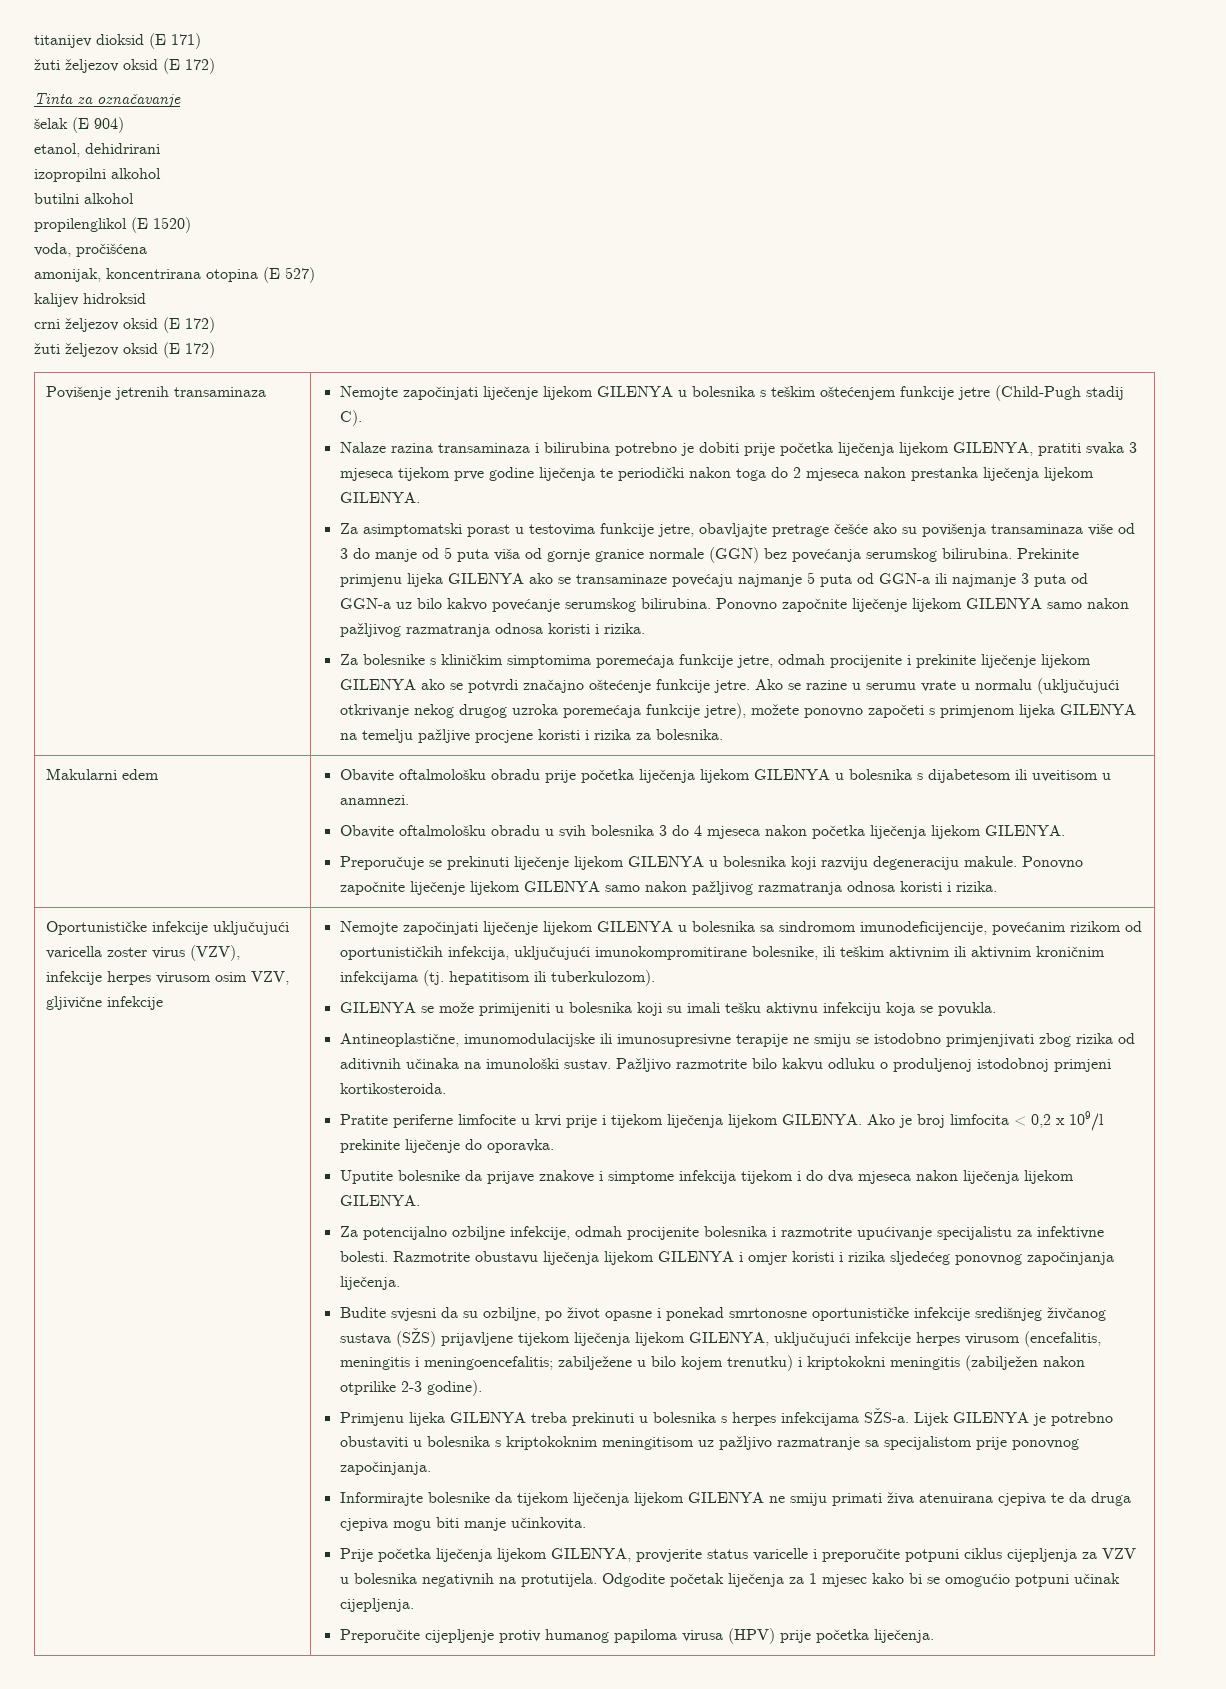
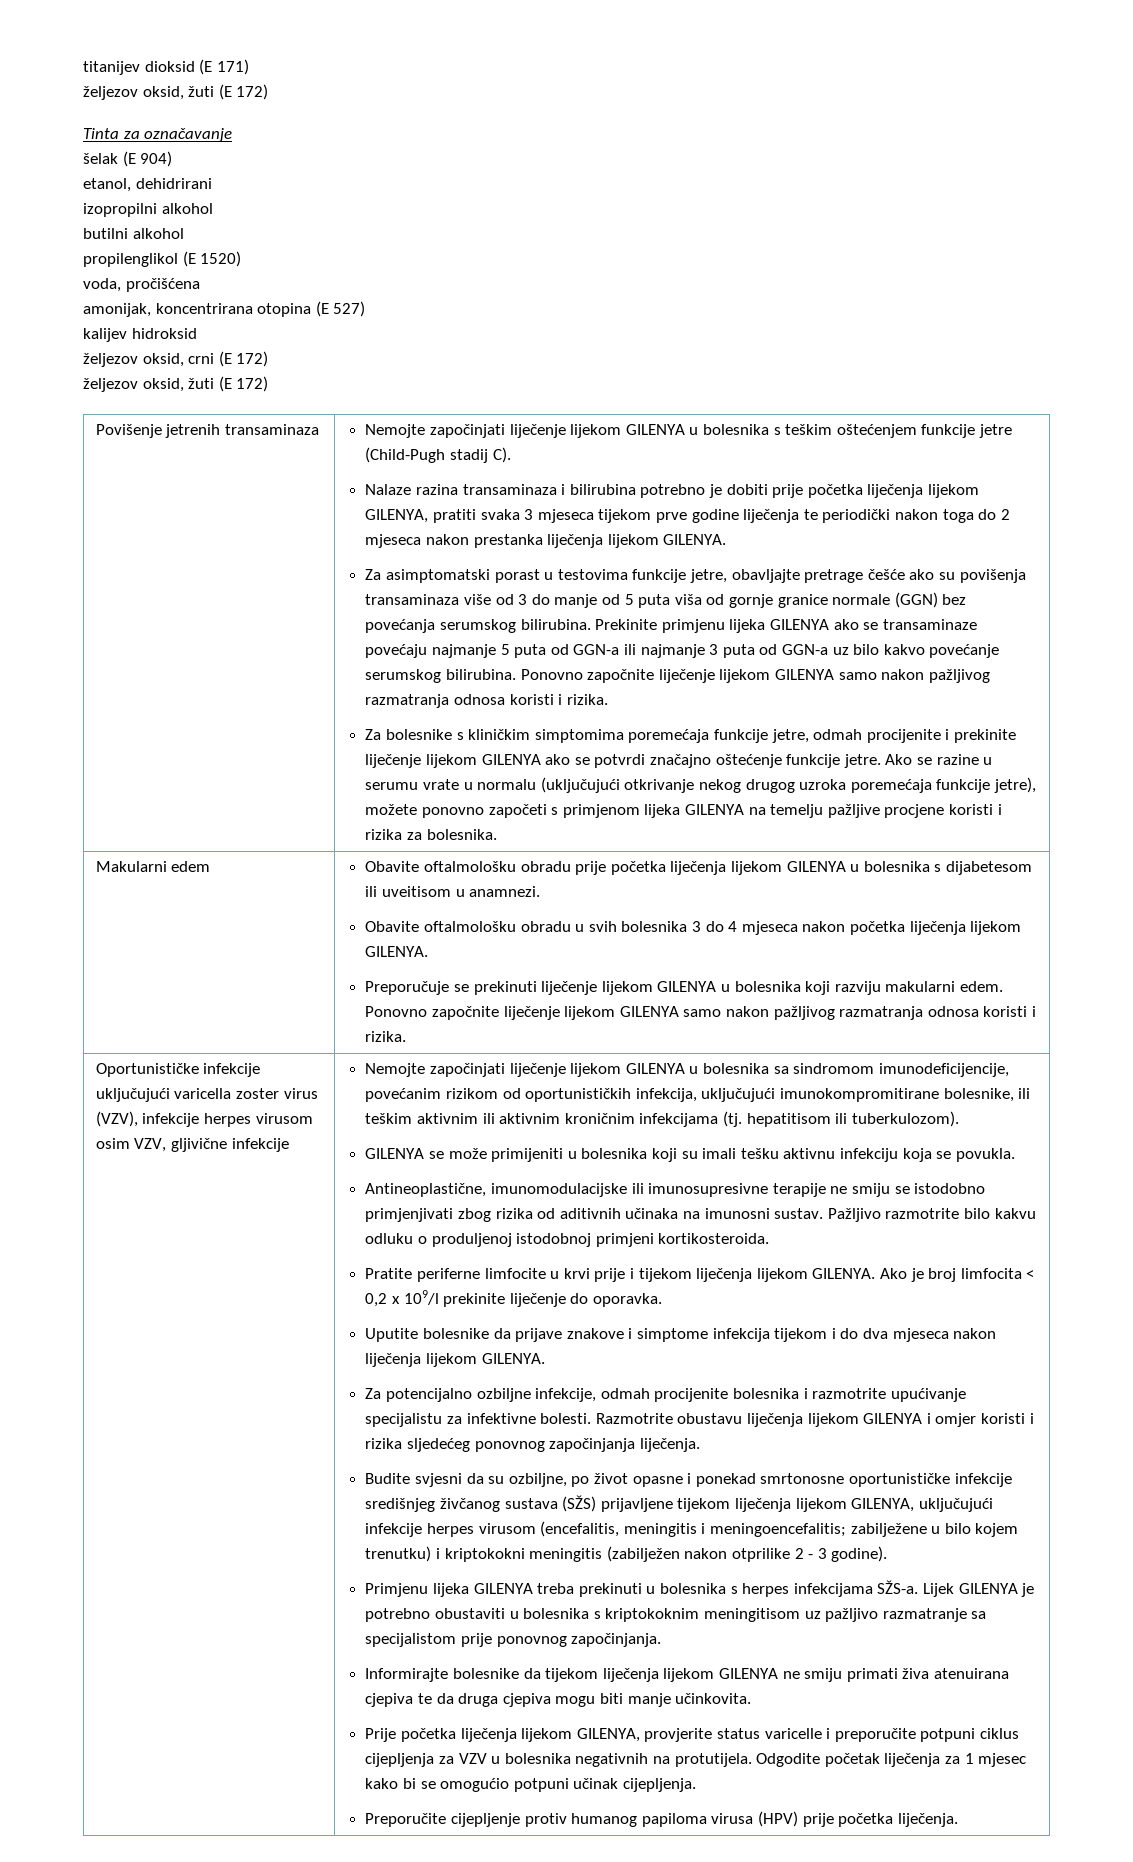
[34,59,158,73] žuti željezov oksid -> [83,86,215,100] željezov oksid, žuti
[34,317,215,333] [34,343,158,357] crni željezov oksid (E 172) // žuti željezov oksid -> [83,351,269,367] [83,378,215,392] željezov oksid, crni (E 172) // željezov oksid, žuti
[872,856,1017,870] degeneraciju makule. -> [885,981,1003,992] makularni edem.
[485,1058,559,1069] imunološki -> [704,1208,770,1219] imunosni
[400,1381,422,1392] 2-3 -> [794,1548,827,1559] 2 - 3

